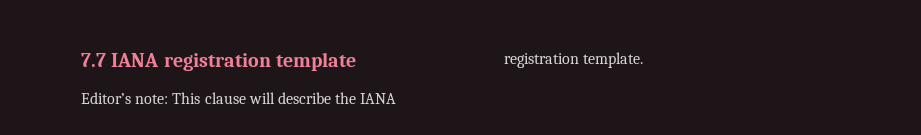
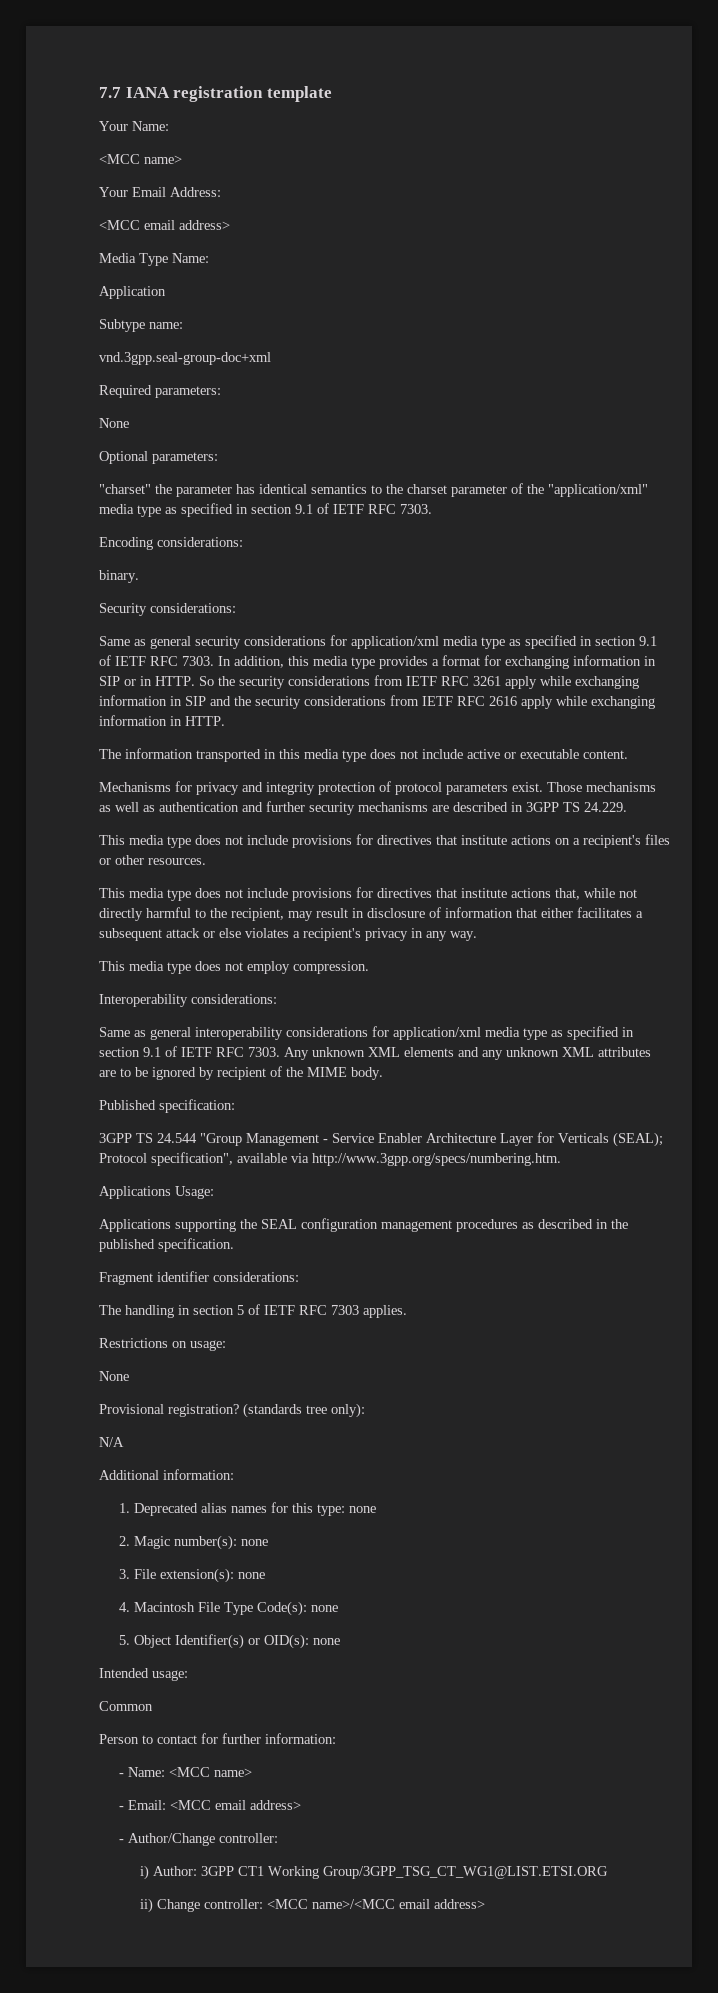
[81,92,397,104] [504,52,644,68] Editor’s note: This clause will describe the IANA registration template. -> [99,121,169,131] [99,154,182,164] [99,187,221,197] [99,220,230,230] [99,253,209,266] [99,286,166,299] [99,319,183,332] [99,352,271,365] [99,385,221,398] [99,418,129,428] [99,451,218,464] [99,483,648,497] [99,503,432,517] [99,537,243,550] [99,570,139,583] [99,603,236,616] [99,635,657,649] [99,655,656,669] [99,675,639,689] [99,695,655,709] [99,715,225,726] [99,748,628,762] [99,781,656,795] [99,801,627,815] [99,834,670,848] [99,855,206,865] [99,887,637,901] [99,907,643,921] [99,928,477,941] [99,961,369,974] [99,994,277,1007] [99,1026,634,1040] [99,1046,651,1060] [99,1066,383,1080] [99,1099,235,1113] [99,1132,663,1147] [99,1152,561,1166] [99,1186,214,1199] [99,1218,628,1232] [99,1238,234,1252] [99,1271,299,1285] [99,1304,407,1318] [99,1338,226,1351] [99,1371,129,1381] [99,1403,365,1418] [99,1437,124,1447] [99,1469,234,1480] [119,1502,377,1516] [119,1535,269,1550] [119,1568,266,1583] [119,1601,339,1616] [119,1634,341,1649] [99,1668,188,1681] [99,1701,153,1711] [99,1733,336,1744] [119,1767,253,1777] [119,1800,302,1810] [119,1833,279,1846] [139,1865,608,1880] [139,1898,485,1913] Your Name: // <MCC name> // Your Email Address: // <MCC email address> // Media Type Name: // Application // Subtype name: // vnd.3gpp.seal-group-doc+xml // Required parameters: // None // Optional parameters: // "charset" the parameter has identical semantics to the charset parameter of the "application/xml" media type as specified in section 9.1 of IETF RFC 7303. // Encoding considerations: // binary. // Security considerations: // Same as general security considerations for application/xml media type as specified in section 9.1 of IETF RFC 7303. In addition, this media type provides a format for exchanging information in SIP or in HTTP. So the security considerations from IETF RFC 3261 apply while exchanging information in SIP and the security considerations from IETF RFC 2616 apply while exchanging information in HTTP. // The information transported in this media type does not include active or executable content. // Mechanisms for privacy and integrity protection of protocol parameters exist. Those mechanisms as well as authentication and further security mechanisms are described in 3GPP TS 24.229. // This media type does not include provisions for directives that institute actions on a recipient's files or other resources. // This media type does not include provisions for directives that institute actions that, while not directly harmful to the recipient, may result in disclosure of information that either facilitates a subsequent attack or else violates a recipient's privacy in any way. // This media type does not employ compression. // Interoperability considerations: // Same as general interoperability considerations for application/xml media type as specified in section 9.1 of IETF RFC 7303. Any unknown XML elements and any unknown XML attributes are to be ignored by recipient of the MIME body. // Published specification: // 3GPP TS 24.544 "Group Management - Service Enabler Architecture Layer for Verticals (SEAL); Protocol specification", available via http://www.3gpp.org/specs/numbering.htm. // Applications Usage: // Applications supporting the SEAL configuration management procedures as described in the published specification. // Fragment identifier considerations: // The handling in section 5 of IETF RFC 7303 applies. // Restrictions on usage: // None // Provisional registration? (standards tree only): // N/A // Additional information: // 1. Deprecated alias names for this type: none // 2. Magic number(s): none // 3. File extension(s): none // 4. Macintosh File Type Code(s): none // 5. Object Identifier(s) or OID(s): none // Intended usage: // Common // Person to contact for further information: // - Name: <MCC name> // - Email: <MCC email address> // - Author/Change controller: // i) Author: 3GPP CT1 Working Group/3GPP_TSG_CT_WG1@LIST.ETSI.ORG // ii) Change controller: <MCC name>/<MCC email address>

